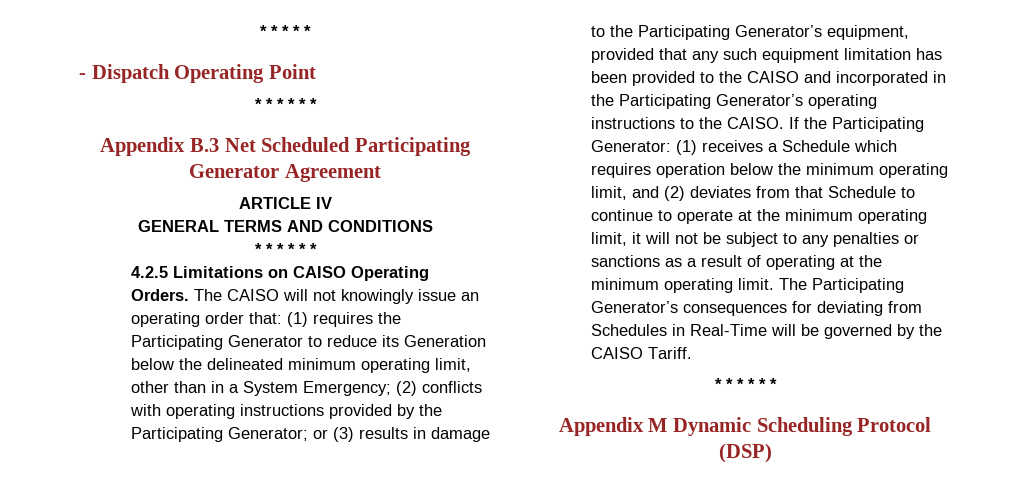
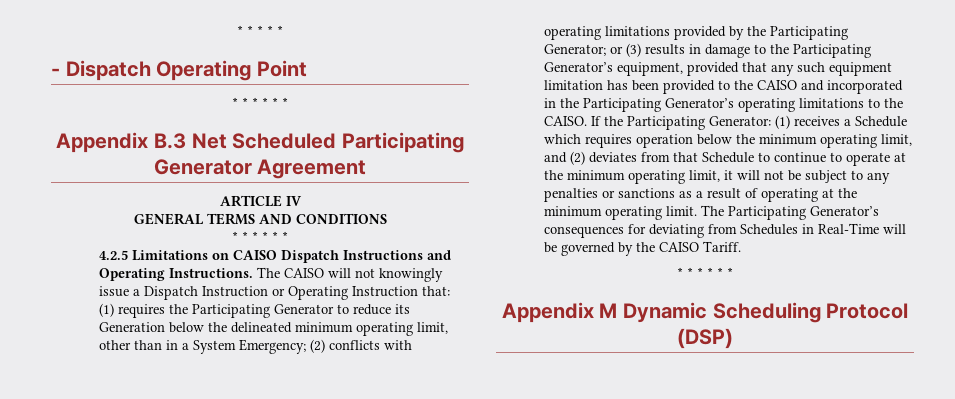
[350,266,429,281] [130,289,189,301] Operating Orders. -> [281,250,452,263] [99,268,254,281] Dispatch Instructions and Operating Instructions.
[460,292,479,301] [130,312,244,327] an operating order -> [133,286,419,300] a Dispatch Instruction or Operating Instruction
[239,404,324,416] instructions -> [605,26,671,36] limitations
[590,117,675,129] instructions -> [799,98,865,108] limitations

